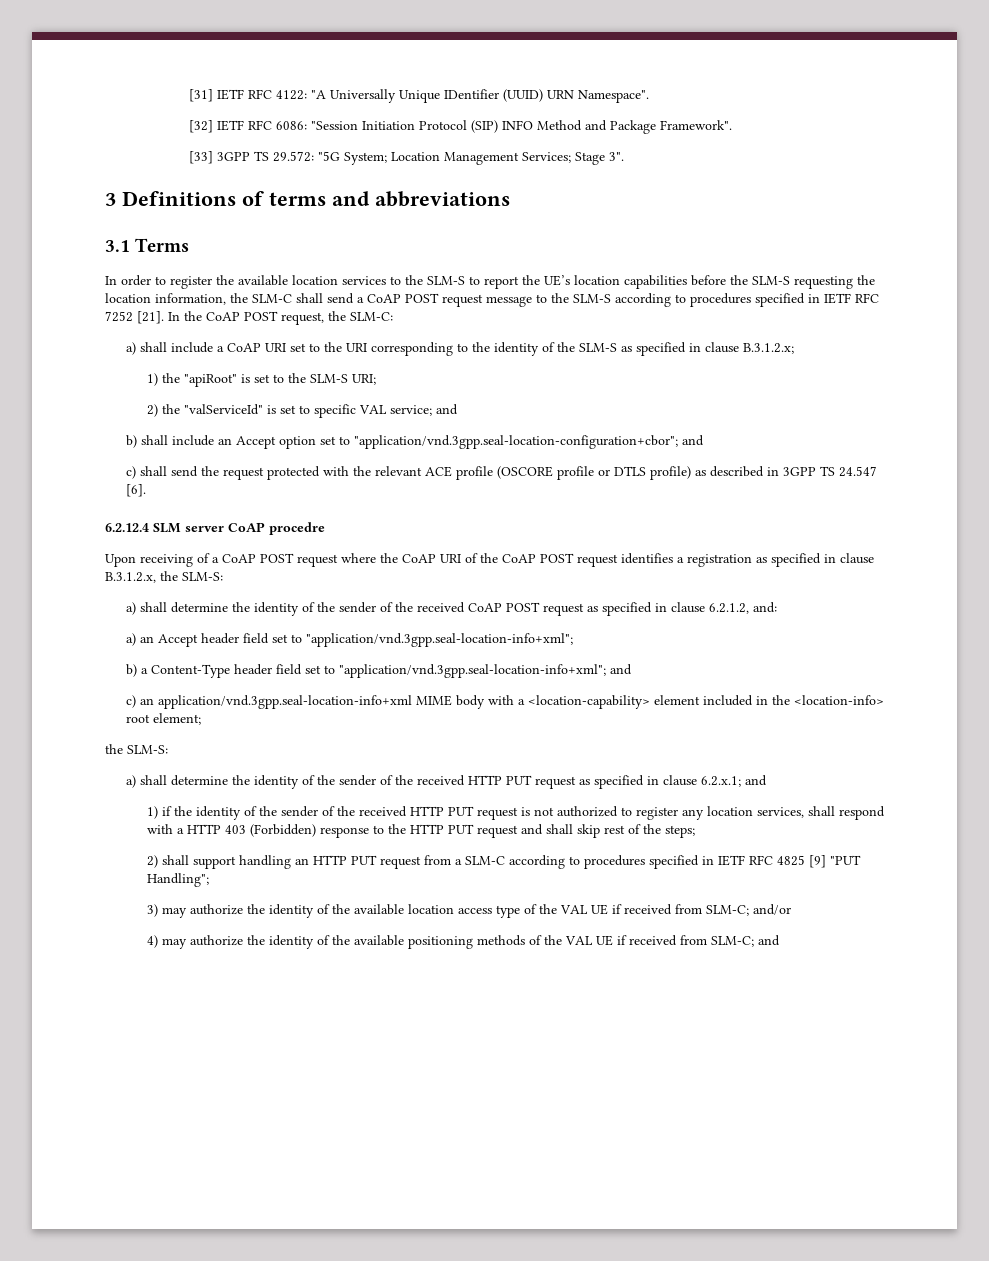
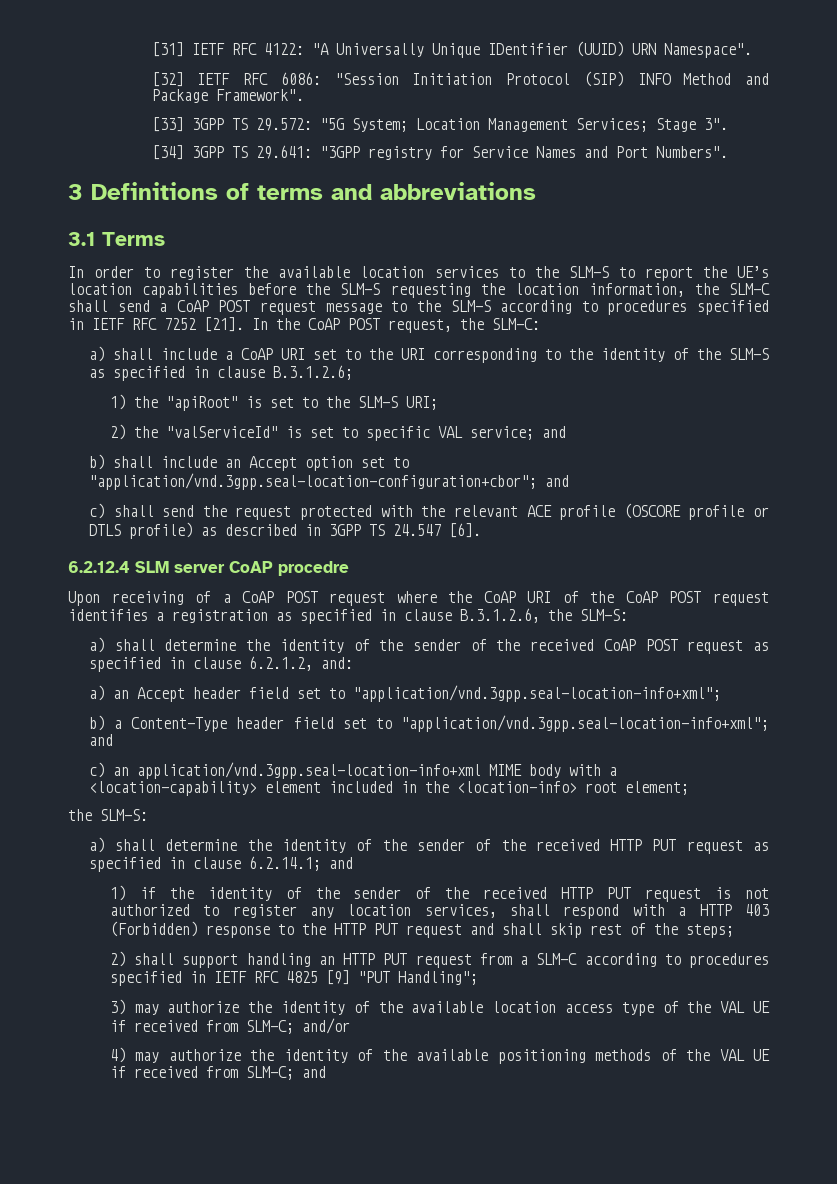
(624, 156) none -> [151,145,728,160] // [34] 3GPP TS 29.641: "3GPP registry for Service Names and Port Numbers".
[742,343,794,354] B.3.1.2.x; -> [272,365,353,380] B.3.1.2.6;
[105,572,156,583] B.3.1.2.x, -> [460,608,540,623] B.3.1.2.6,
[700,776,741,787] 6.2.x.1; -> [248,856,321,871] 6.2.14.1;

